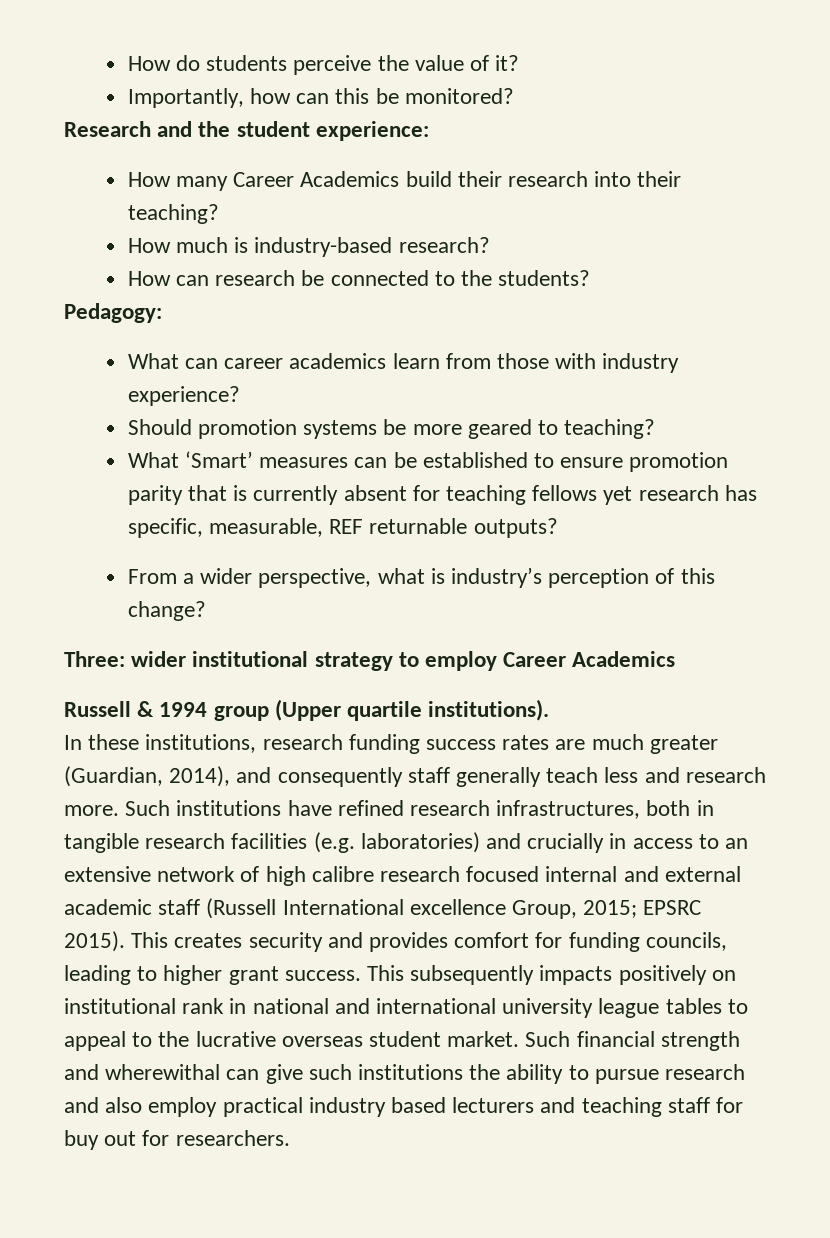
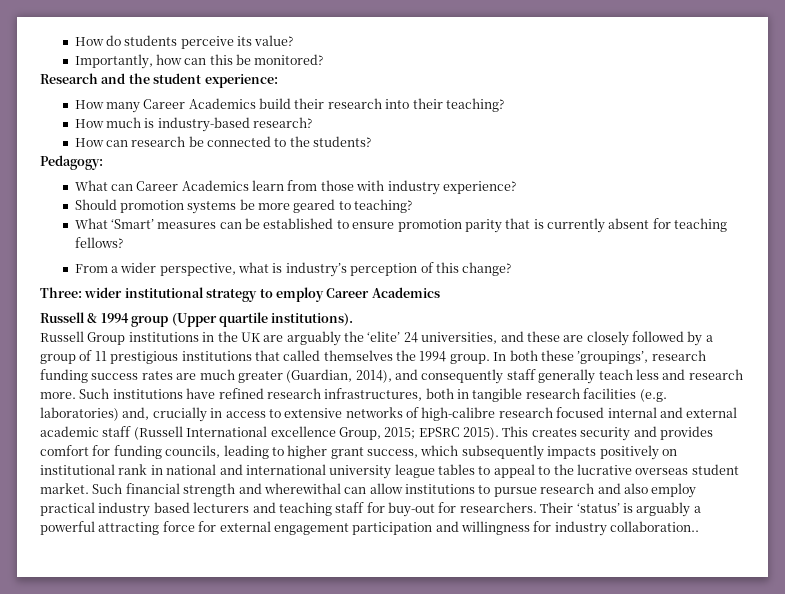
[377,55,520,71] the value of it? -> [237,35,294,46] its value?
[224,353,387,369] career academics -> [136,180,249,191] Career Academics
[532,485,757,505] [127,518,558,538] fellows yet research has specific, measurable, REF returnable outputs? -> [74,237,123,248] fellows?
[64,734,257,753] In these institutions, -> [40,331,713,346] [40,350,649,364] Russell Group institutions in the UK are arguably the ‘elite’ 24 universities, and these are closely followed by a group of 11 prestigious institutions that called themselves the 1994 group. In both these ’groupings’,
[486,833,522,849] and -> [122,407,150,420] and,
[725,838,749,849] [64,866,374,886] an extensive network of high calibre -> [284,407,496,421] extensive networks of high-calibre
[284,965,405,981] success. This -> [367,445,459,458] success, which
[265,1064,564,1084] give such institutions the ability -> [369,483,475,494] allow institutions
[64,1130,290,1150] buy out for researchers. -> [388,502,701,517] [40,521,700,536] buy-out for researchers. Their ‘status’ is arguably a powerful attracting force for external engagement participation and willingness for industry collaboration..

